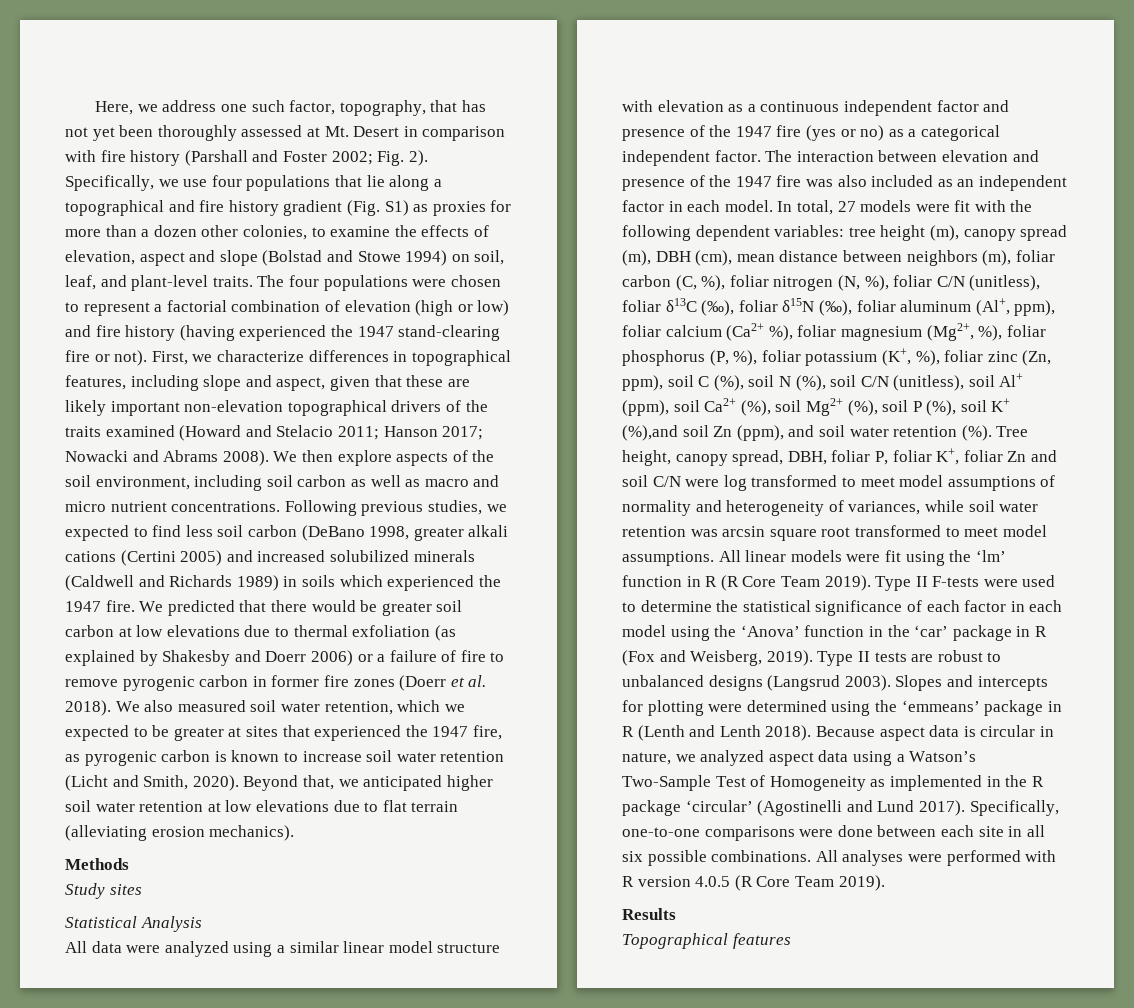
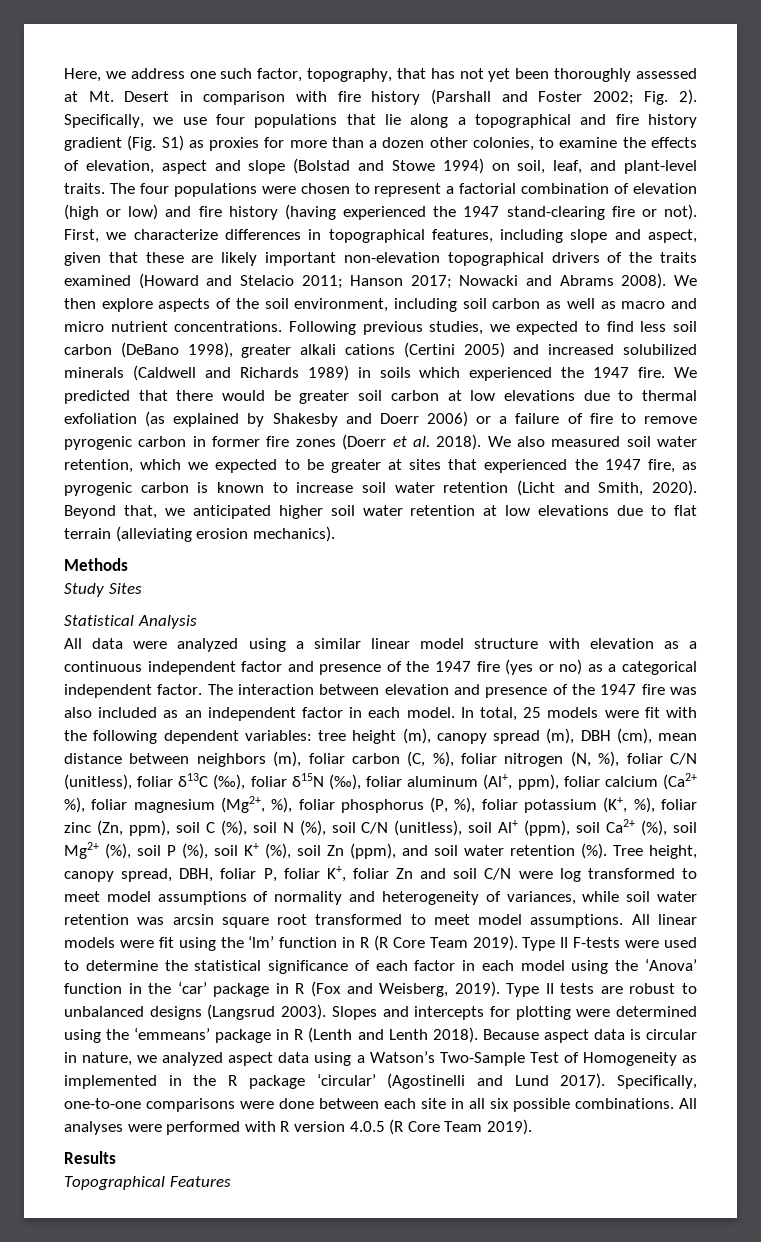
[369,526,410,540] 1998, -> [187,342,233,358] 1998),
[109,884,142,895] sites -> [108,583,142,594] Sites
[837,201,856,212] 27 -> [523,707,542,718] 25
[622,425,678,441] (%),and -> [265,843,291,859] (%),
[732,933,791,949] features -> [169,1176,231,1187] Features

